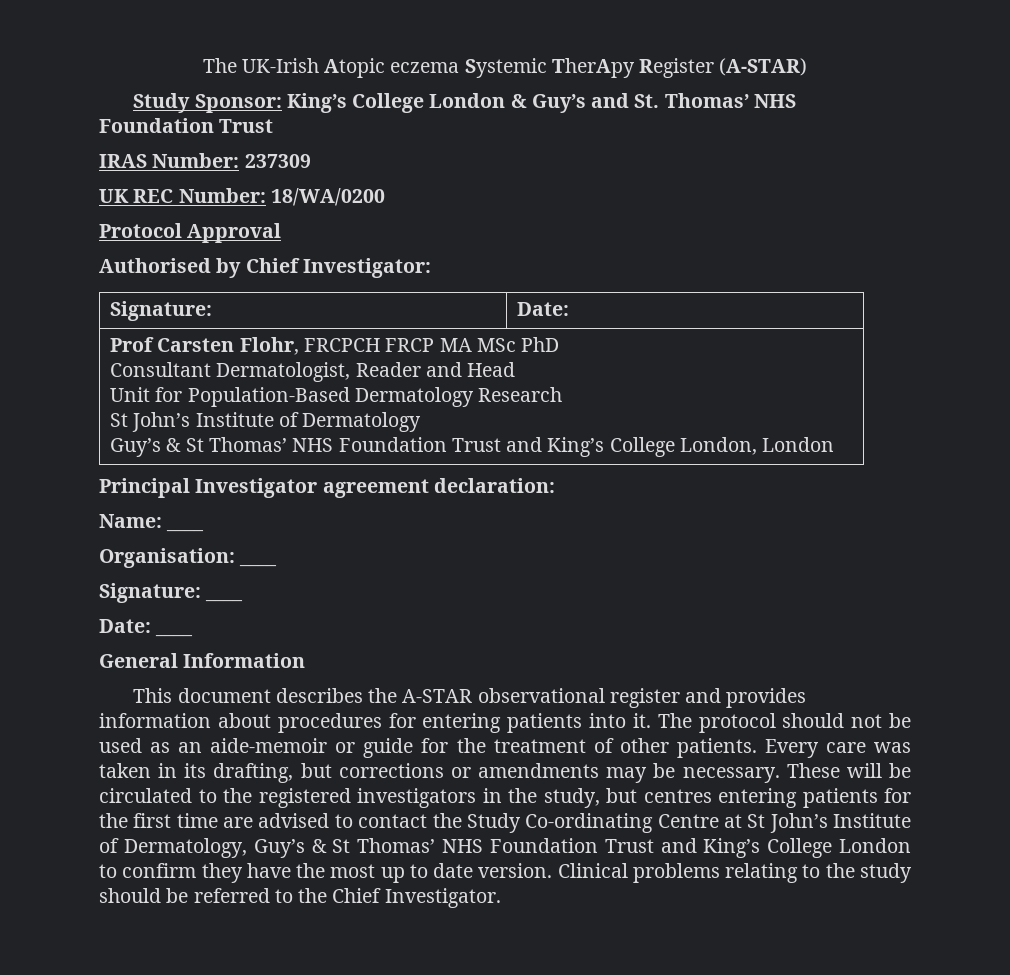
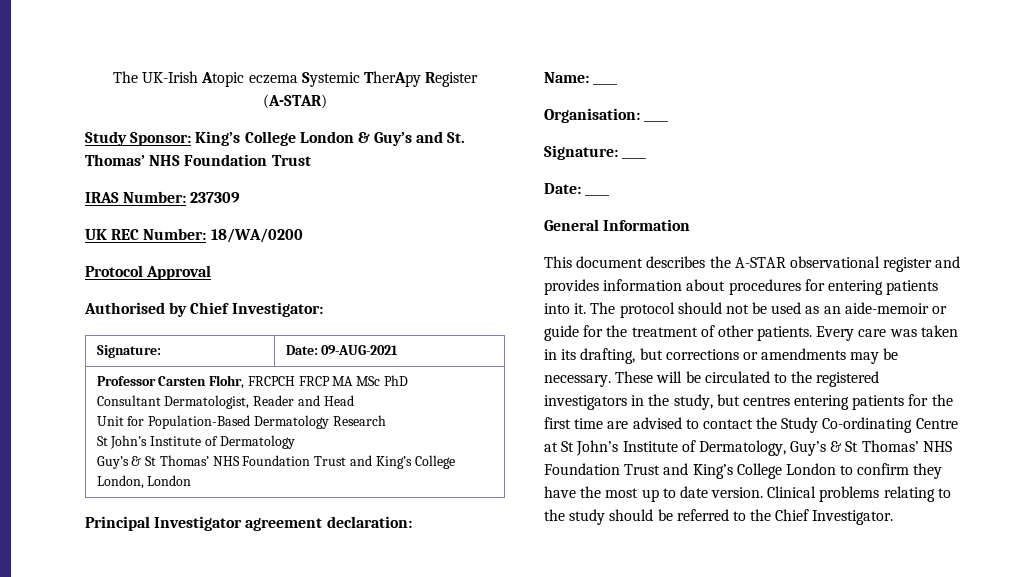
[110,337,155,352] // Prof -> [321,345,399,355] [96,376,156,386] 09-AUG-2021 // Professor

